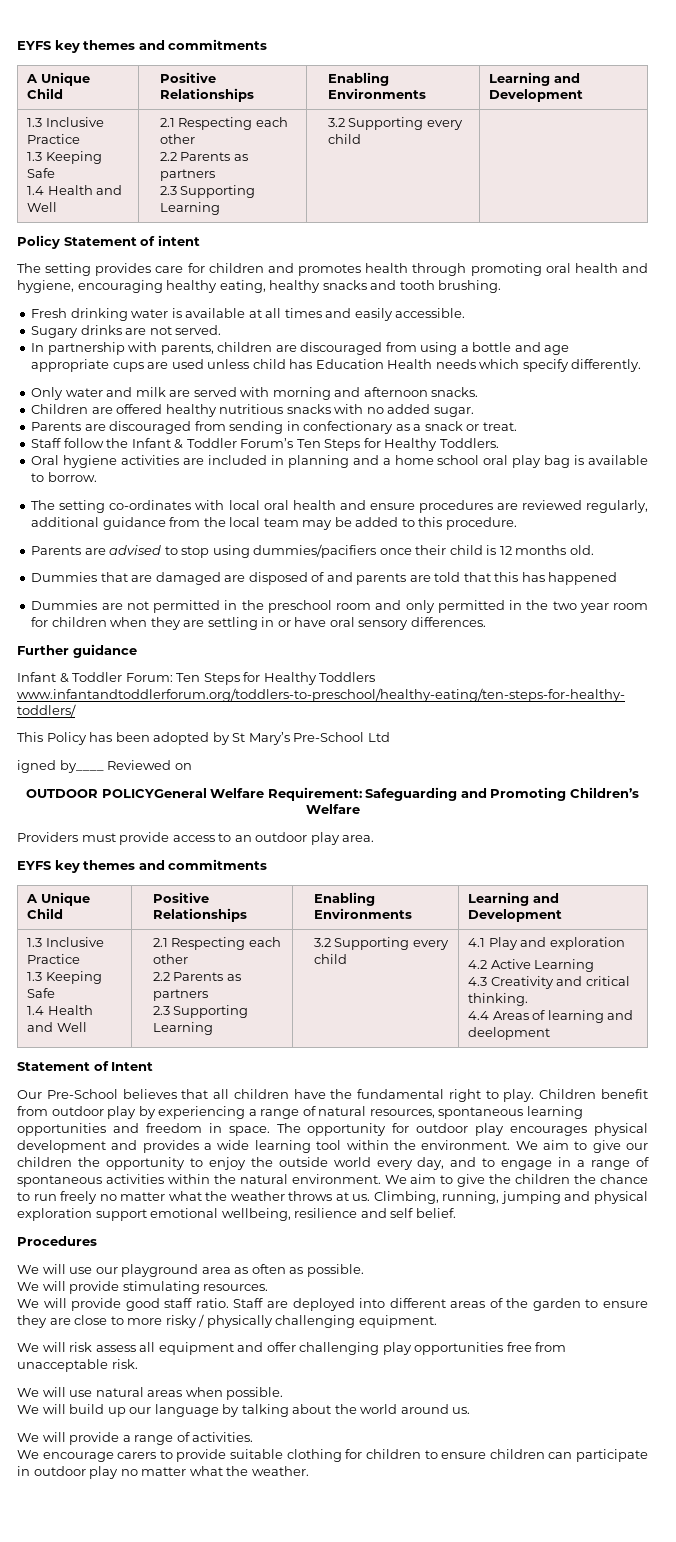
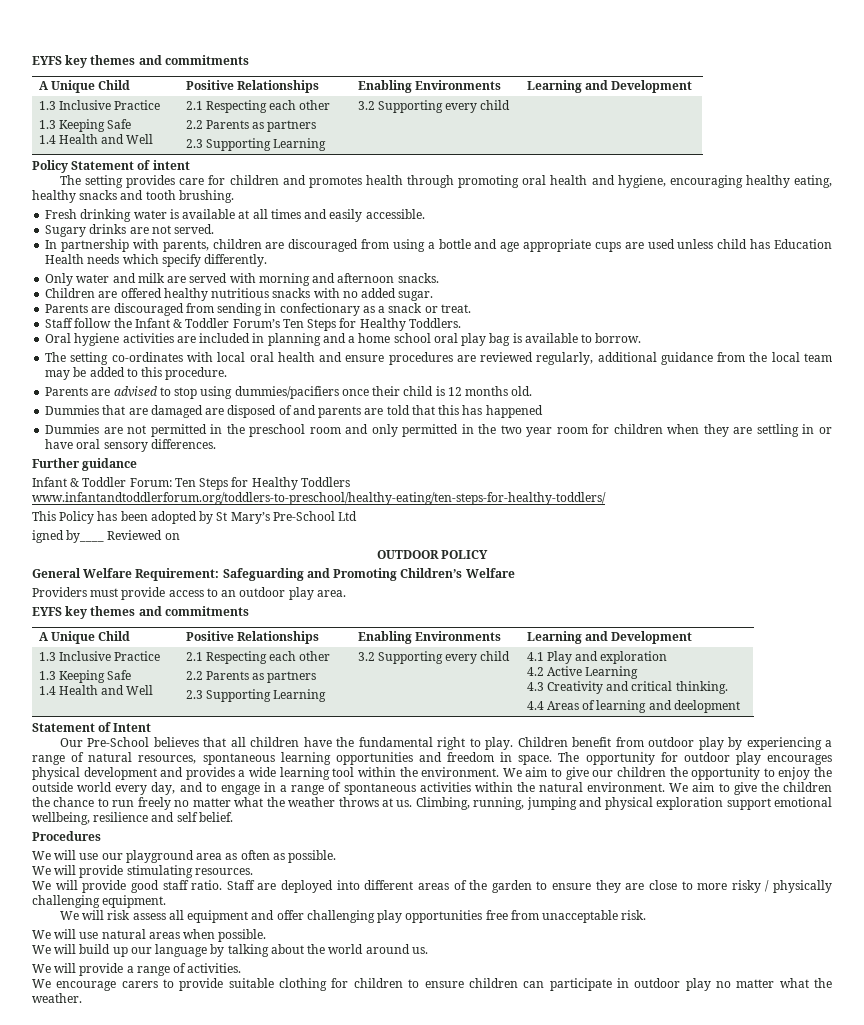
[101,788,207,798] POLICYGeneral -> [441,550,489,559] [32,568,81,578] POLICY // General

